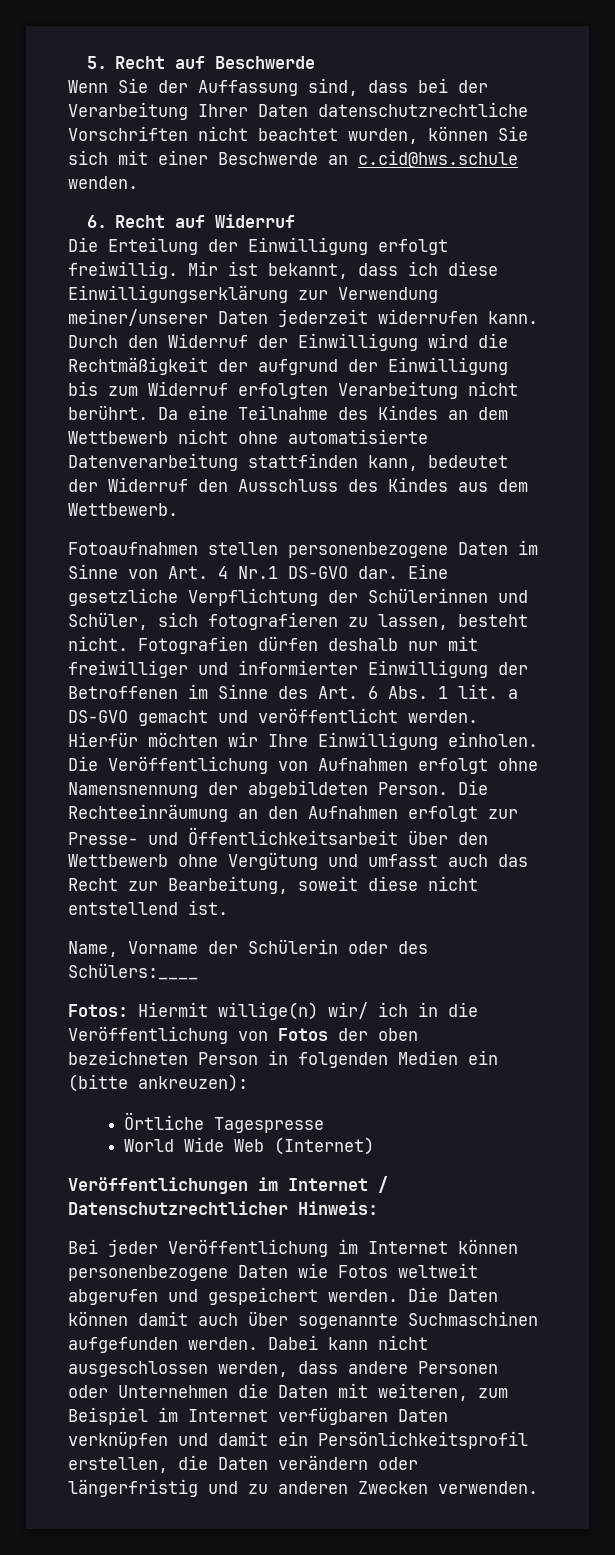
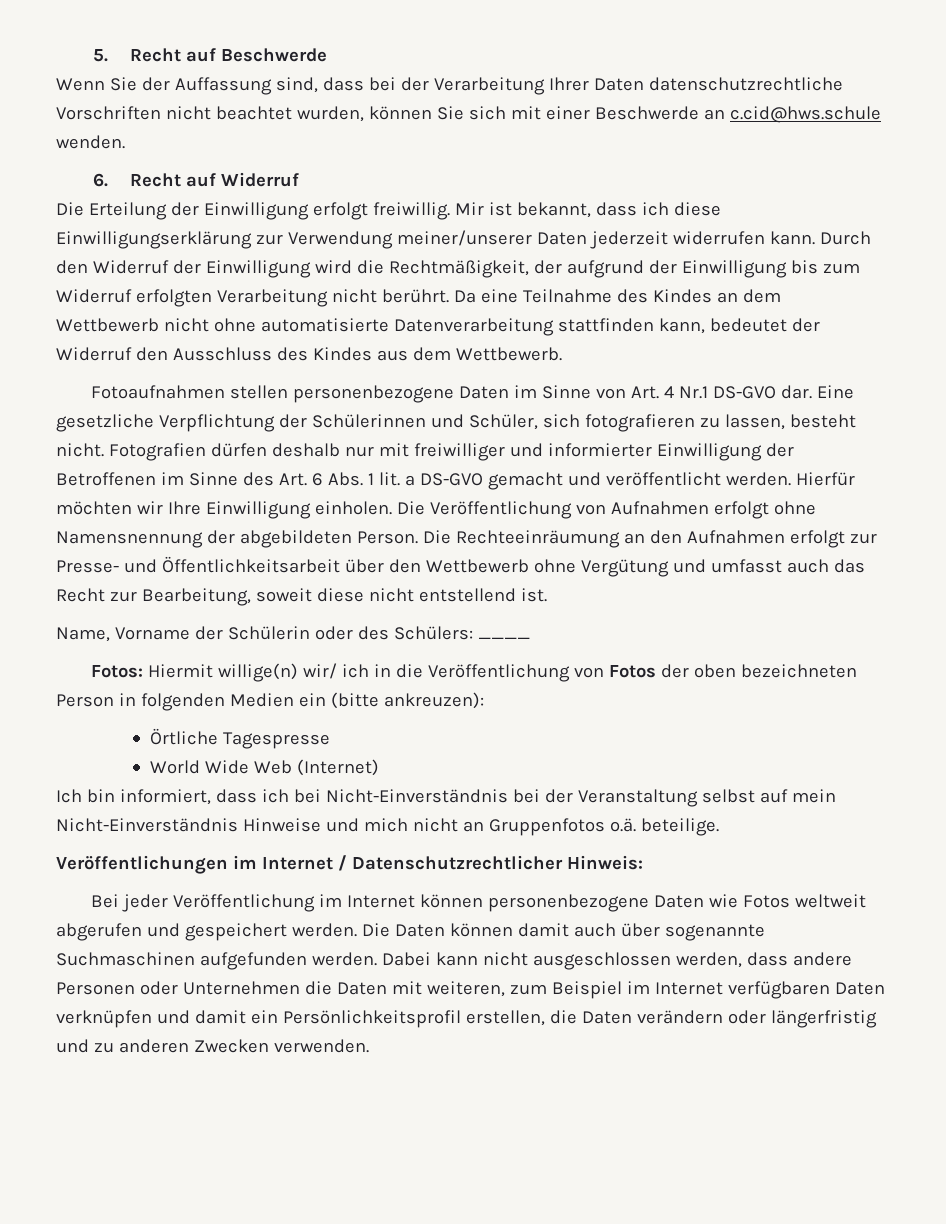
[68,357,208,375] Rechtmäßigkeit -> [388,260,529,278] Rechtmäßigkeit,
[68,963,198,980] Schülers:____ -> [393,626,530,640] Schülers: ____
(374, 1146) none -> [56,789,836,807] [56,818,719,836] // Ich bin informiert, dass ich bei Nicht-Einverständnis bei der Veranstaltung selbst auf mein Nicht-Einverständnis Hinweise und mich nicht an Gruppenfotos o.ä. beteilige.

